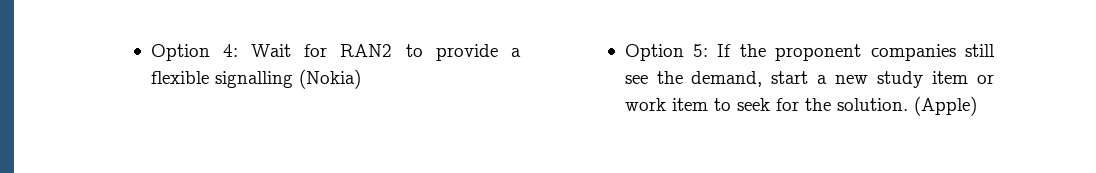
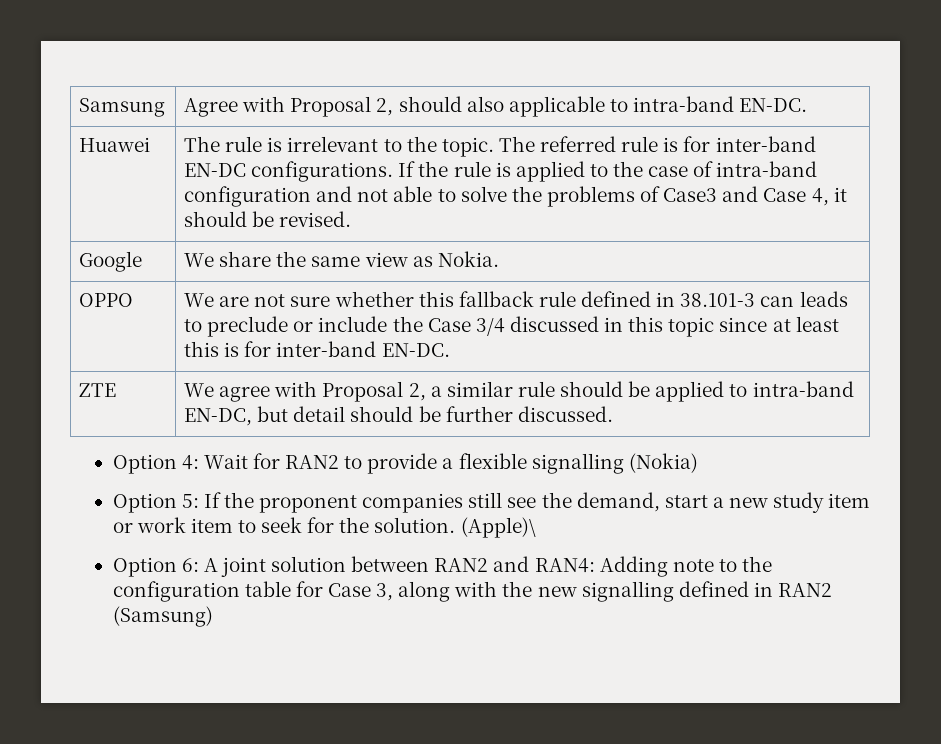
(150, 52) none -> [79,98,166,117] [184,96,808,117] [79,137,151,152] [184,136,816,157] [184,161,818,182] [184,186,847,207] [184,211,352,227] [79,251,143,272] [184,251,499,267] [79,293,134,307] [184,291,848,307] [184,316,839,337] [184,341,450,357] [79,383,117,397] [184,381,854,402] [184,406,613,426] Samsung | Agree with Proposal 2, should also applicable to intra-band EN-DC. // Huawei | The rule is irrelevant to the topic. The referred rule is for inter-band EN-DC configurations. If the rule is applied to the case of intra-band configuration and not able to solve the problems of Case3 and Case 4, it should be revised. // Google | We share the same view as Nokia. // OPPO | We are not sure whether this fallback rule defined in 38.101-3 can leads to preclude or include the Case 3/4 discussed in this topic since at least this is for inter-band EN-DC. // ZTE | We agree with Proposal 2, a similar rule should be applied to intra-band EN-DC, but detail should be further discussed. //
[913,96,977,116] (Apple) -> [460,517,536,538] [112,556,773,577] [112,581,833,602] [112,606,213,627] (Apple)\ // Option 6: A joint solution between RAN2 and RAN4: Adding note to the configuration table for Case 3, along with the new signalling defined in RAN2 (Samsung)

